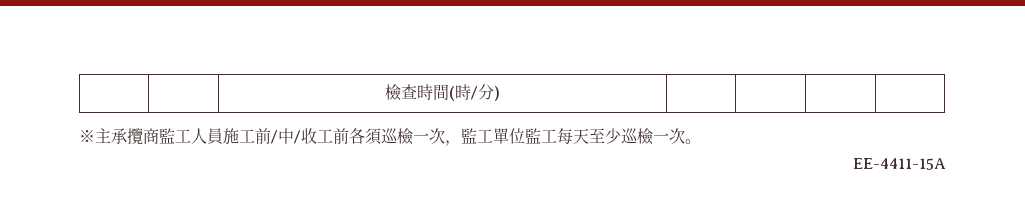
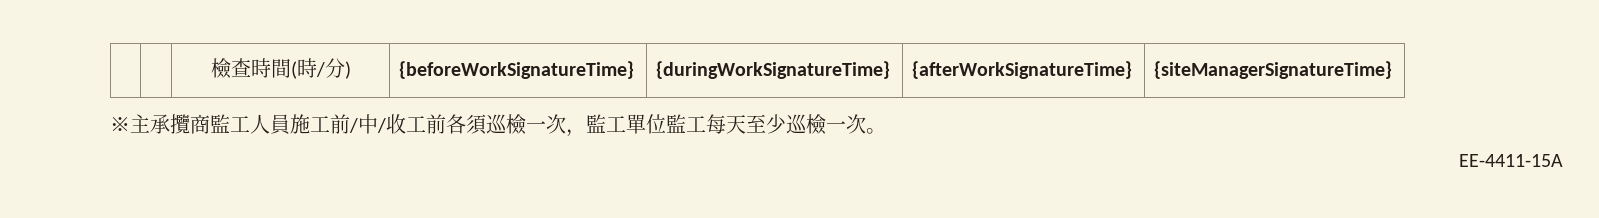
(500, 93) | | | -> [399,61,635,79] [656,61,891,79] [912,61,1133,79] [1154,61,1393,79] {beforeWorkSignatureTime} | {duringWorkSignatureTime} | {afterWorkSignatureTime} | {siteManagerSignatureTime}

